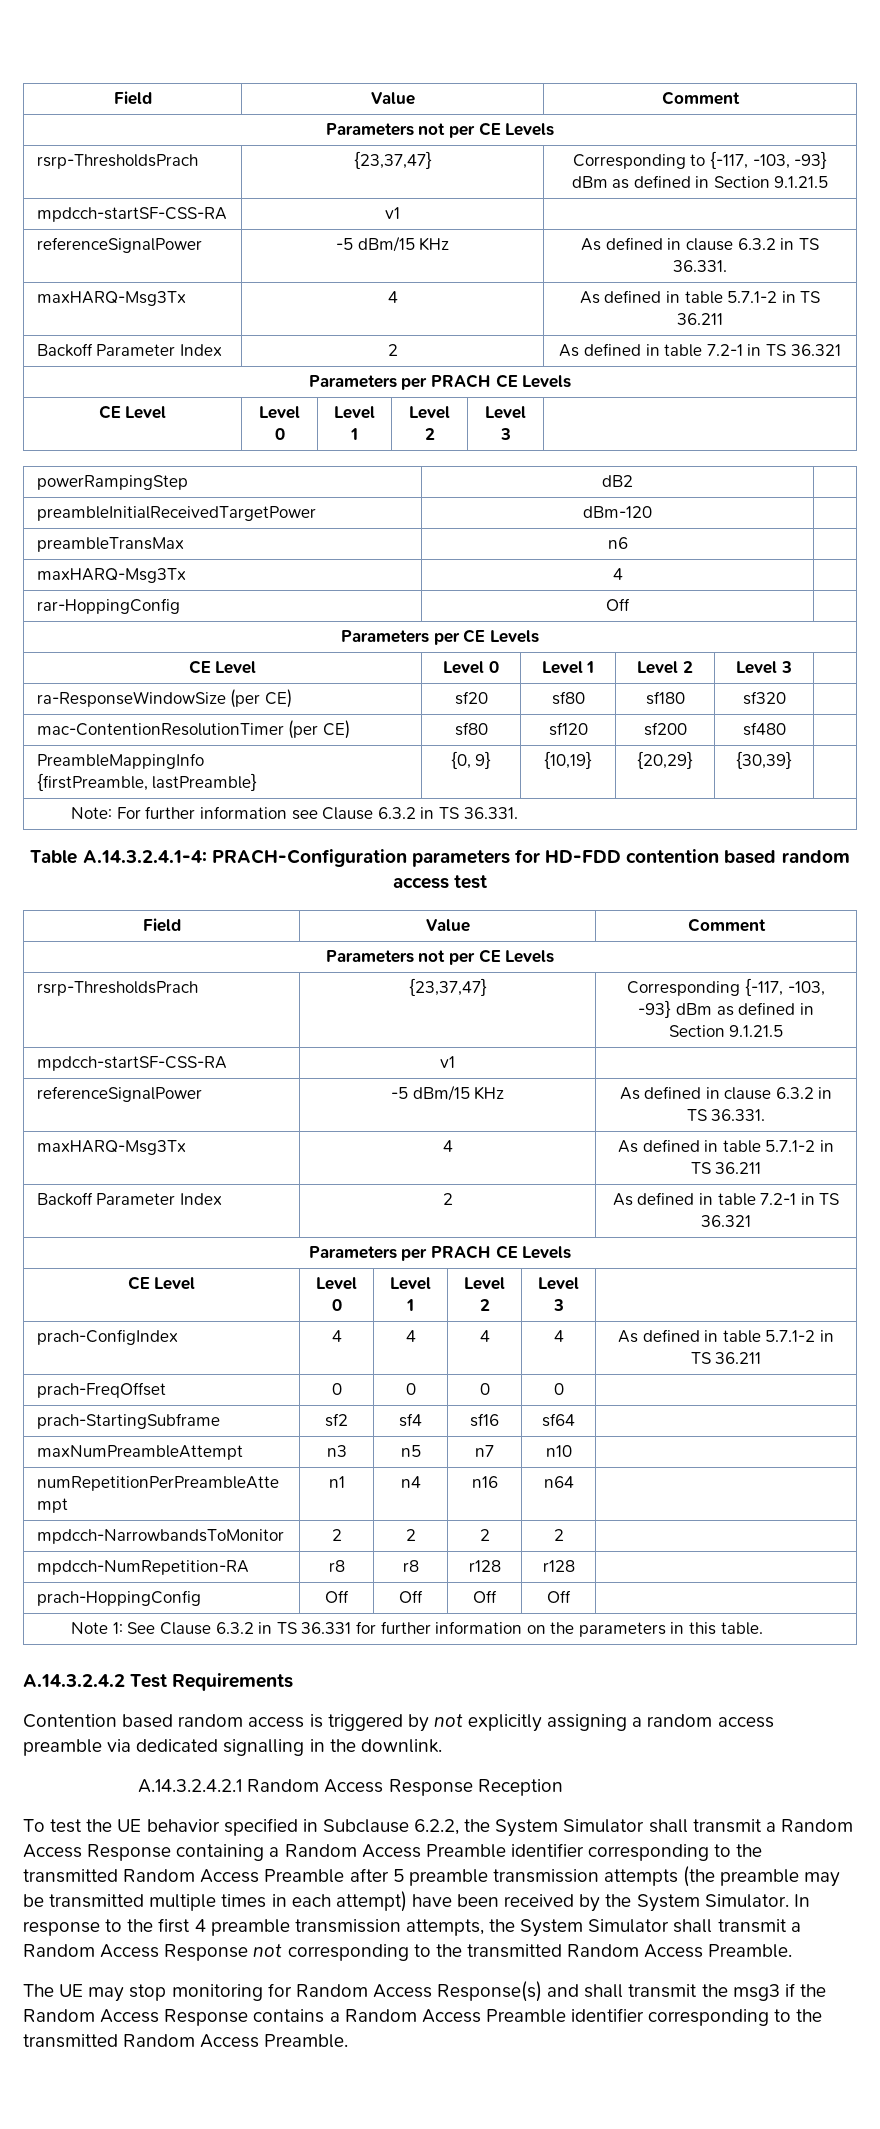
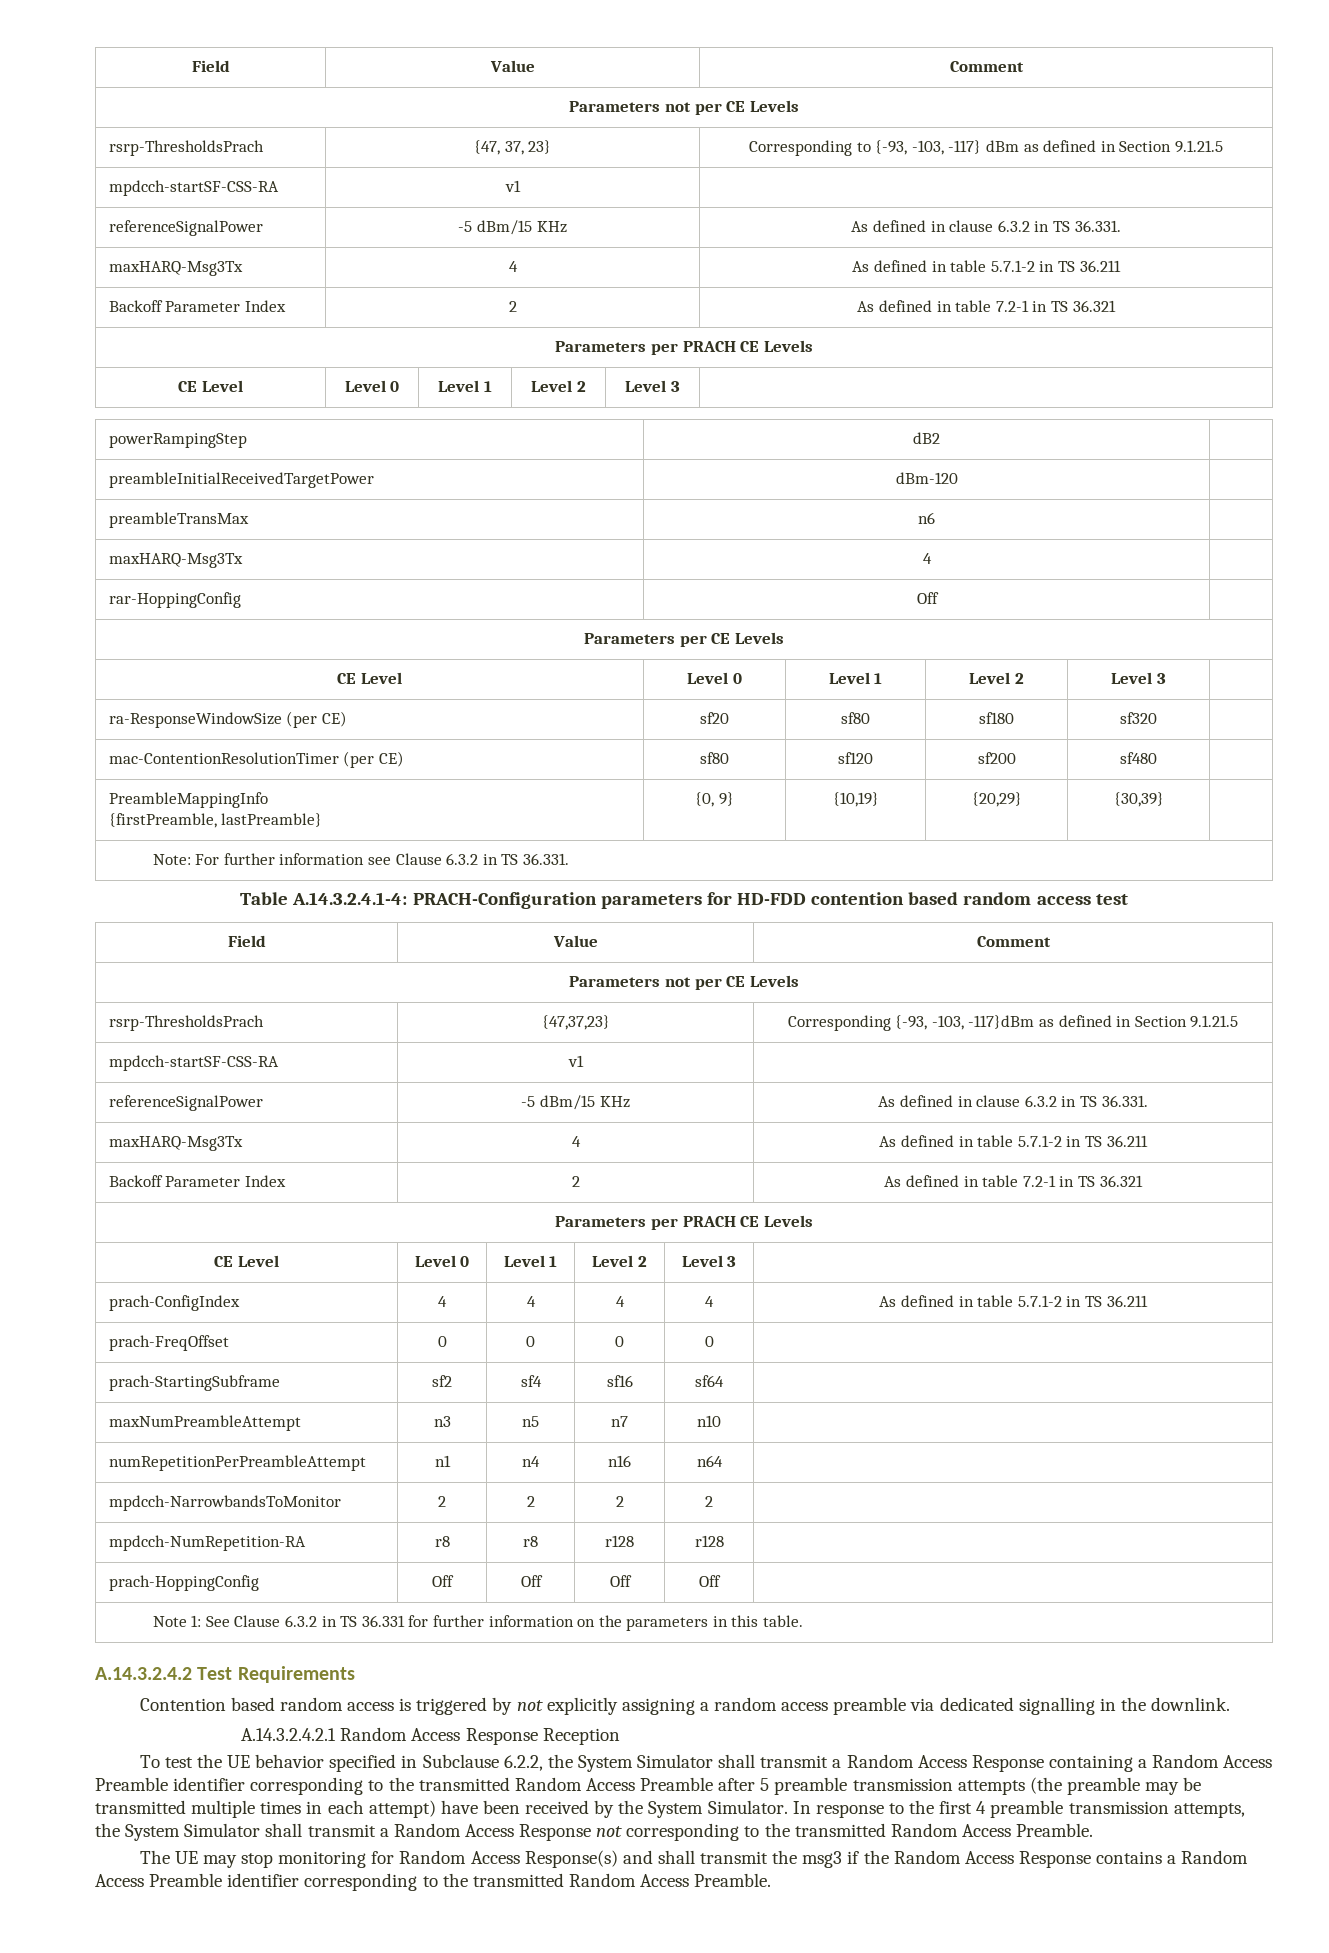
[113,91,152,105] [370,92,415,105] [661,91,740,105] [325,122,555,138] [36,154,198,169] [353,151,432,169] Field | Value | Comment // Parameters not per CE Levels // rsrp-ThresholdsPrach | {23,37,47} -> [191,60,230,72] [489,60,535,72] [949,61,1024,72] [569,100,799,115] [108,140,264,156] [473,140,552,155] Field | Value | Comment // Parameters not per CE Levels // rsrp-ThresholdsPrach | {47, 37, 23}
[710,151,828,169] {-117, -103, -93} -> [875,140,982,155] {-93, -103, -117}
[408,978,487,996] [627,978,825,996] [638,1000,712,1018] {23,37,47} | Corresponding {-117, -103, -93} dBm -> [541,1015,610,1030] [787,1015,1035,1031] {47,37,23} | Corresponding {-93, -103, -117}dBm

